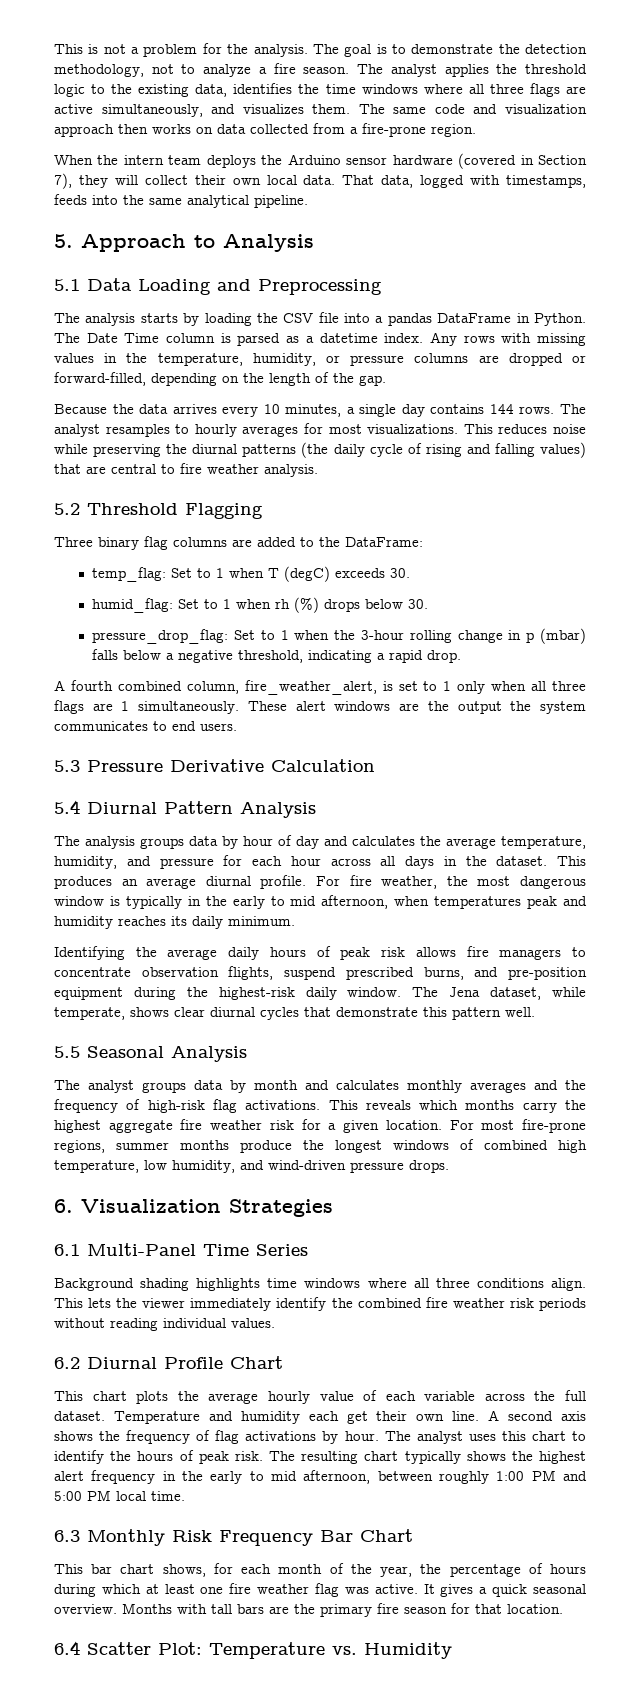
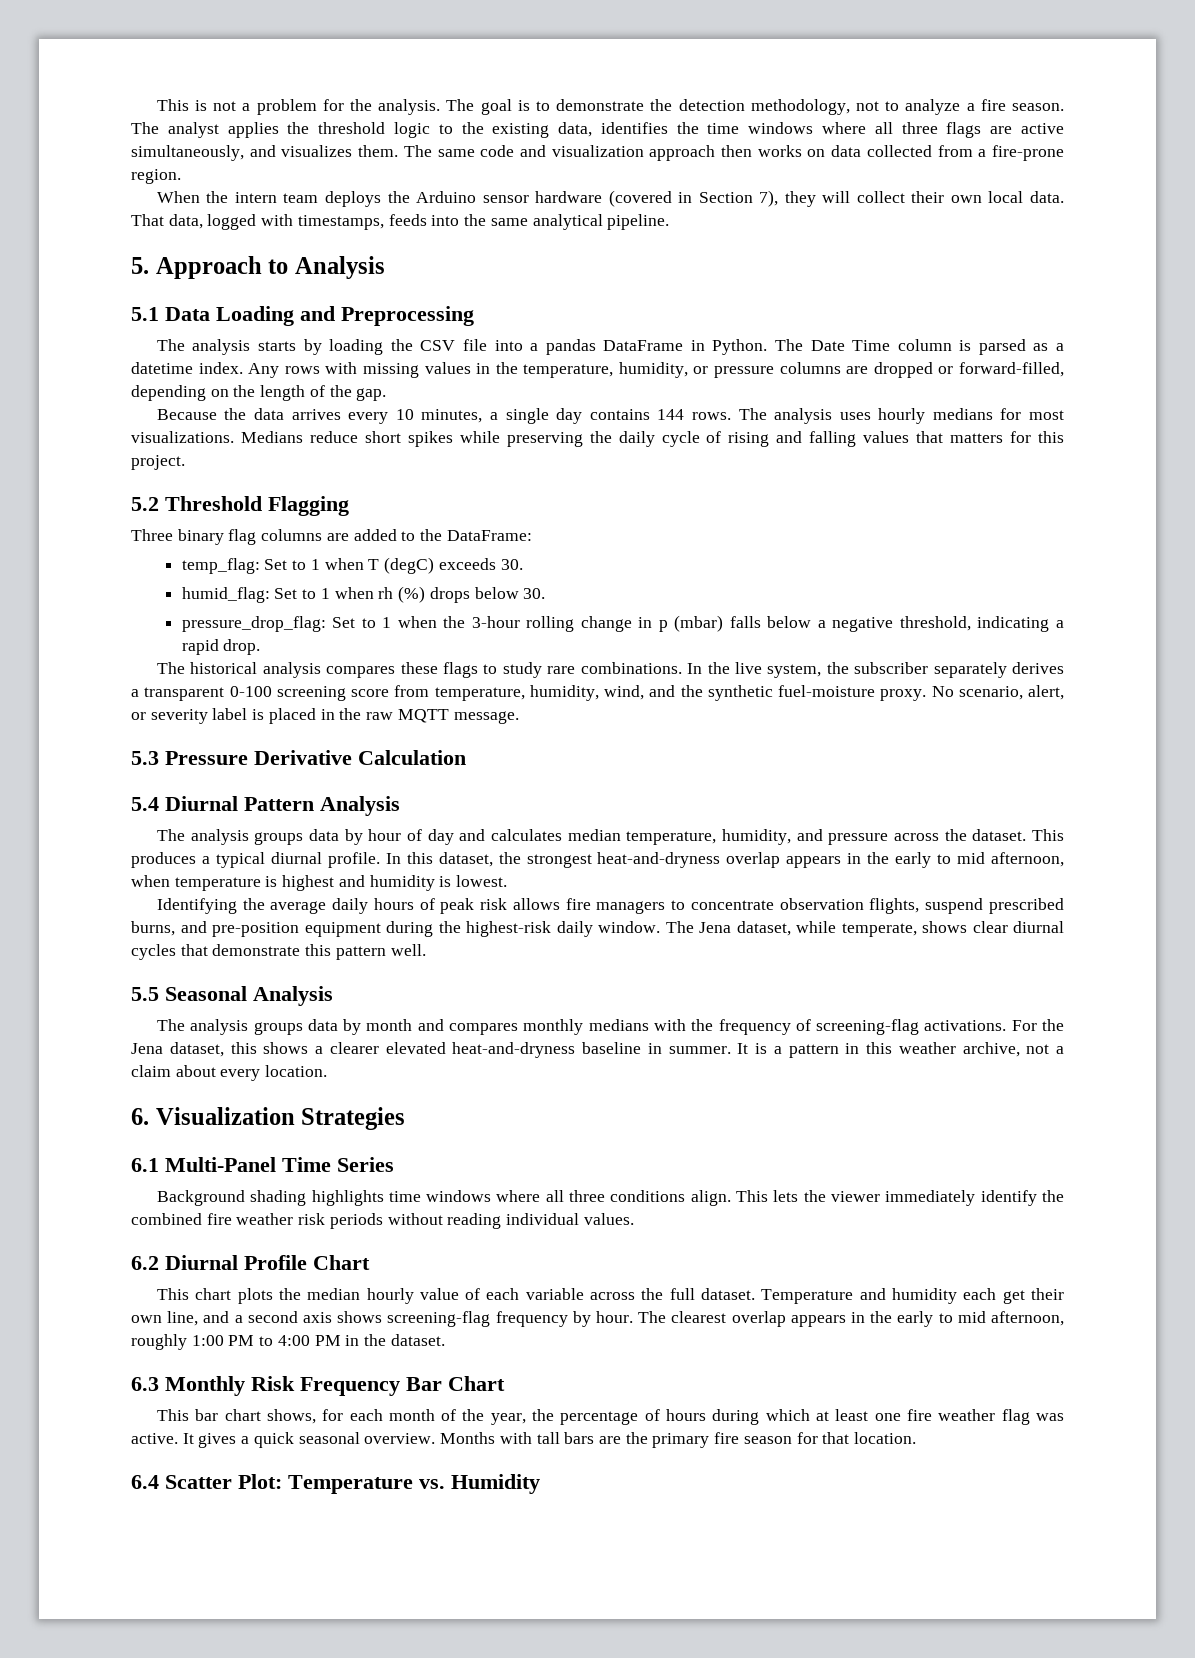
[54,423,587,437] [54,442,329,458] analyst resamples to hourly averages for most visualizations. This reduces noise while preserving the diurnal patterns (the -> [774,408,1065,424] [131,431,612,447] analysis uses hourly medians for most visualizations. Medians reduce short spikes while preserving the
[540,442,586,458] [54,463,318,477] values) that are central to fire weather analysis. -> [863,431,1065,443] [131,455,185,470] values that matters for this project.
[54,680,587,695] [54,700,587,714] [54,721,237,731] A fourth combined column, fire_weather_alert, is set to 1 only when all three flags are 1 simultaneously. These alert windows are the output the system communicates to end users. -> [156,662,1064,678] [131,685,1064,701] [131,708,519,724] The historical analysis compares these flags to study rare combinations. In the live system, the subscriber separately derives a transparent 0-100 screening score from temperature, humidity, wind, and the synthetic fuel-moisture proxy. No scenario, alert, or severity label is placed in the raw MQTT message.
[420,836,496,849] the average -> [567,829,621,841] median
[223,855,586,869] [54,875,587,889] [54,896,182,909] for each hour across all days in the dataset. This produces an average diurnal profile. For fire weather, the most dangerous window is typically -> [893,829,1064,841] [131,852,842,868] across the dataset. This produces a typical diurnal profile. In this dataset, the strongest heat-and-dryness overlap appears
[434,896,587,909] [54,916,295,929] temperatures peak and humidity reaches its daily minimum. -> [174,875,508,891] temperature is highest and humidity is lowest.
[88,1080,134,1093] analyst -> [190,1019,249,1035] analysis
[336,1080,586,1093] [54,1099,587,1113] [54,1119,587,1133] [54,1139,587,1153] [54,1160,449,1173] calculates monthly averages and the frequency of high-risk flag activations. This reveals which months carry the highest aggregate fire weather risk for a given location. For most fire-prone regions, summer months produce the longest windows of combined high temperature, low humidity, and wind-driven pressure drops. -> [448,1019,1064,1035] [131,1042,1064,1058] [131,1065,328,1081] compares monthly medians with the frequency of screening-flag activations. For the Jena dataset, this shows a clearer elevated heat-and-dryness baseline in summer. It is a pattern in this weather archive, not a claim about every location.
[208,1393,259,1404] average -> [307,1288,361,1300] median
[452,1410,587,1421] [54,1430,587,1444] [54,1450,586,1464] [54,1470,433,1484] line. A second axis shows the frequency of flag activations by hour. The analyst uses this chart to identify the hours of peak risk. The resulting chart typically shows the highest alert frequency in the early to mid afternoon, between -> [167,1311,1065,1327] line, and a second axis shows screening-flag frequency by hour. The clearest overlap appears in the early to mid afternoon,
[563,1471,587,1481] [54,1490,185,1501] and 5:00 PM local time. -> [259,1334,445,1346] to 4:00 PM in the dataset.

